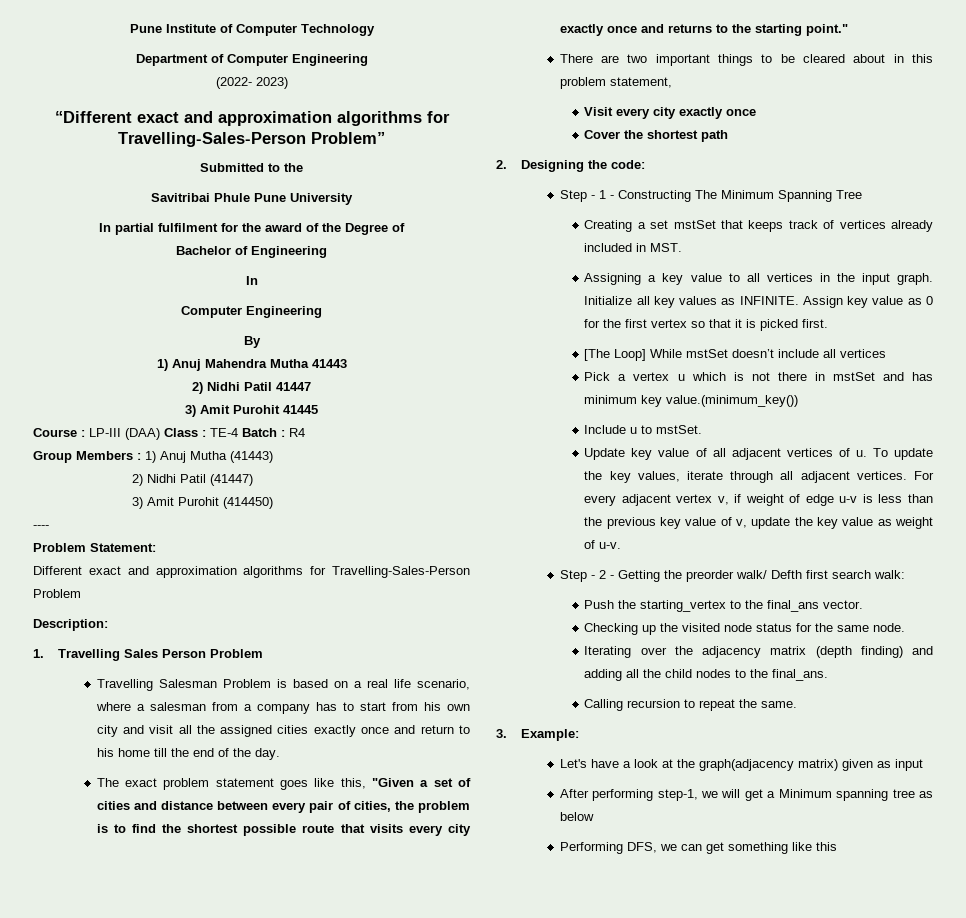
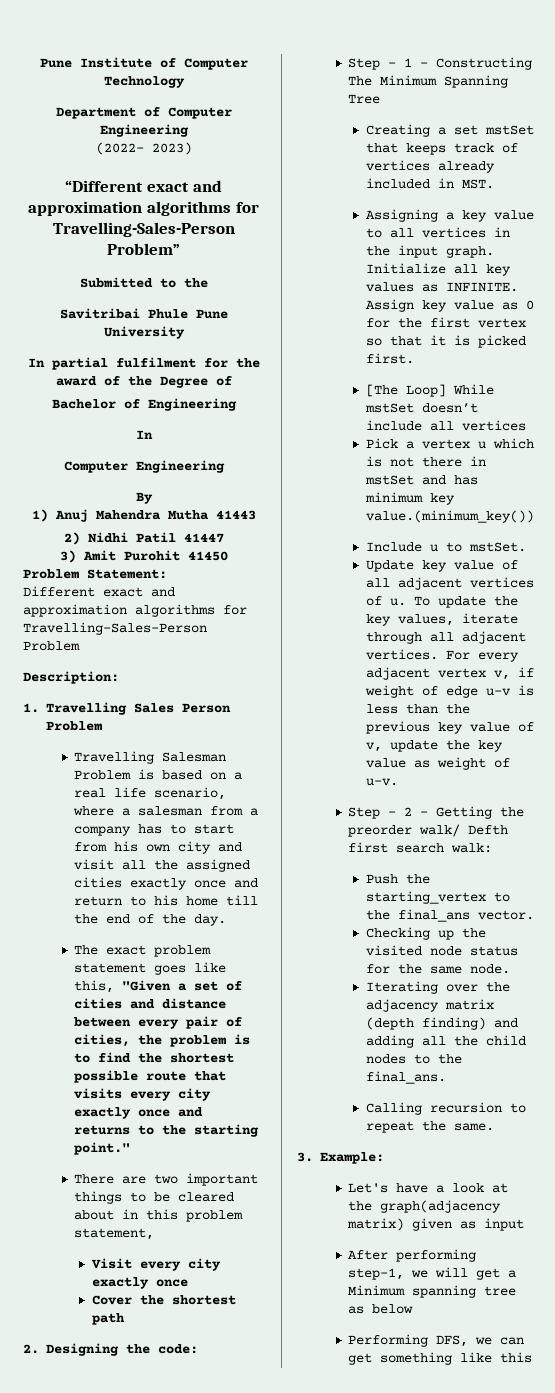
[283,405,318,414] [33,428,305,440] [33,451,273,463] [131,474,253,486] [131,497,273,509] [33,525,49,529] 41445 // Course : LP-III (DAA) Class : TE-4 Batch : R4 // Group Members : 1) Anuj Mutha (41443) // 2) Nidhi Patil (41447) // 3) Amit Purohit (414450) // ---- -> [187,551,228,561] 41450

